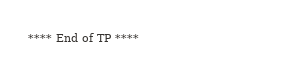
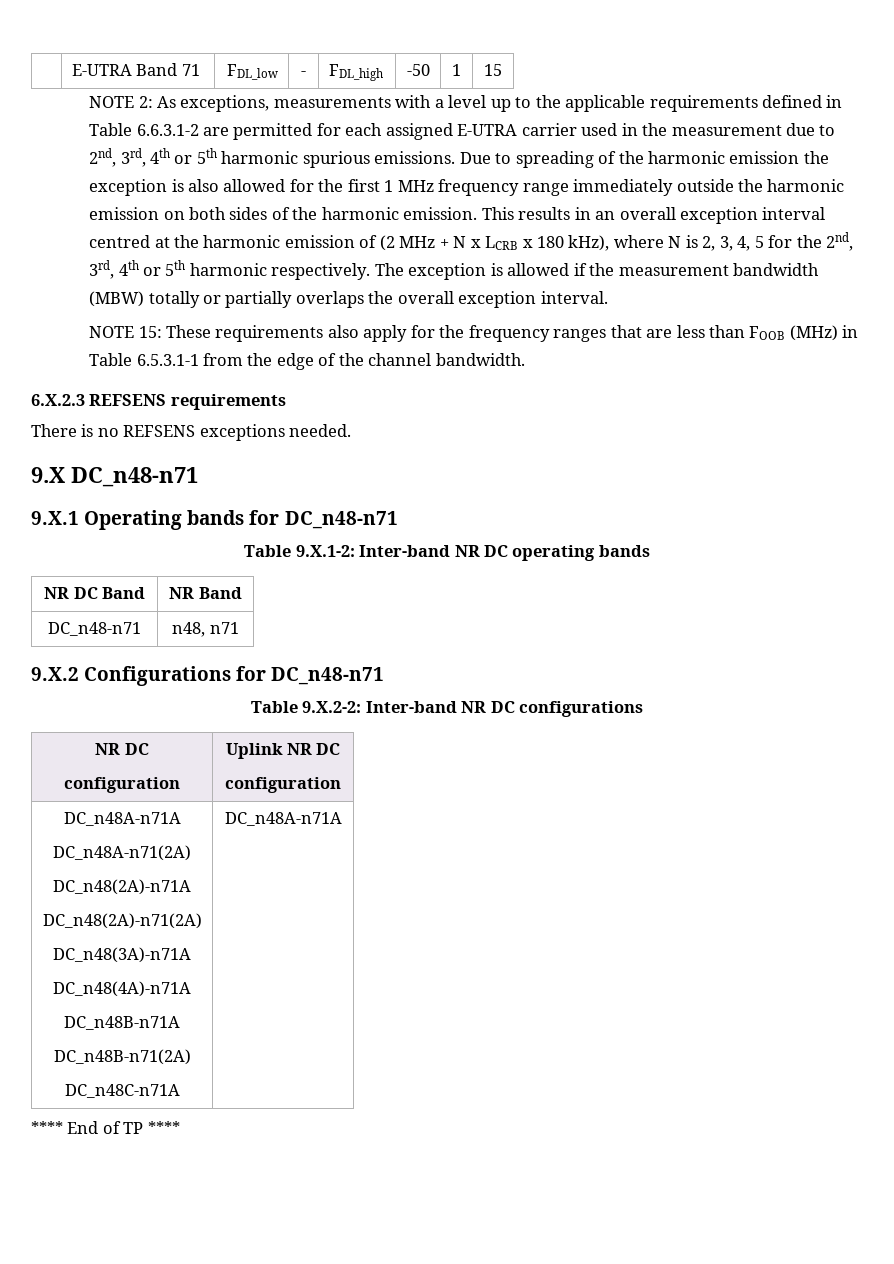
(28, 38) none -> [71,63,200,76] [227,64,279,80] [301,71,306,76] [328,64,383,81] [406,64,430,76] [452,64,461,76] [484,64,502,76] [89,95,843,112] [89,123,836,140] [89,148,829,168] [89,179,845,196] [89,207,826,224] [89,232,853,251] [89,260,819,280] [89,291,608,308] [89,325,859,342] [89,353,525,370] [31,394,286,410] [31,424,352,441] [31,467,198,487] [31,510,398,530] [244,545,650,561] [44,587,145,599] [169,587,242,599] [48,622,141,636] [172,622,239,637] [31,666,385,686] [250,701,644,717] [95,743,149,755] [63,777,180,793] [225,743,341,759] [225,777,341,793] [63,812,181,826] [52,845,191,861] [52,879,191,895] [42,913,202,929] [52,947,191,963] [52,981,191,997] [63,1016,180,1030] [53,1049,191,1065] [64,1084,180,1098] [224,812,342,826] | E-UTRA Band 71 | FDL_low | - | FDL_high | -50 | 1 | 15 // NOTE 2: As exceptions, measurements with a level up to the applicable requirements defined in Table 6.6.3.1-2 are permitted for each assigned E-UTRA carrier used in the measurement due to 2nd, 3rd, 4th or 5th harmonic spurious emissions. Due to spreading of the harmonic emission the exception is also allowed for the first 1 MHz frequency range immediately outside the harmonic emission on both sides of the harmonic emission. This results in an overall exception interval centred at the harmonic emission of (2 MHz + N x LCRB x 180 kHz), where N is 2, 3, 4, 5 for the 2nd, 3rd, 4th or 5th harmonic respectively. The exception is allowed if the measurement bandwidth (MBW) totally or partially overlaps the overall exception interval. // NOTE 15: These requirements also apply for the frequency ranges that are less than FOOB (MHz) in Table 6.5.3.1-1 from the edge of the channel bandwidth. // 6.X.2.3 REFSENS requirements // There is no REFSENS exceptions needed. // 9.X DC_n48-n71 // 9.X.1 Operating bands for DC_n48-n71 // Table 9.X.1-2: Inter-band NR DC operating bands // NR DC Band | NR Band // DC_n48-n71 | n48, n71 // 9.X.2 Configurations for DC_n48-n71 // Table 9.X.2-2: Inter-band NR DC configurations // NR DC // configuration | Uplink NR DC // configuration // DC_n48A-n71A // DC_n48A-n71(2A) // DC_n48(2A)-n71A // DC_n48(2A)-n71(2A) // DC_n48(3A)-n71A // DC_n48(4A)-n71A // DC_n48B-n71A // DC_n48B-n71(2A) // DC_n48C-n71A | DC_n48A-n71A //

